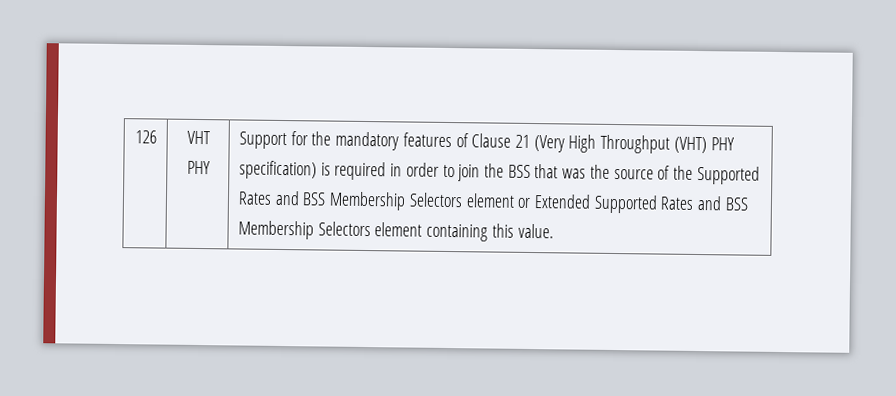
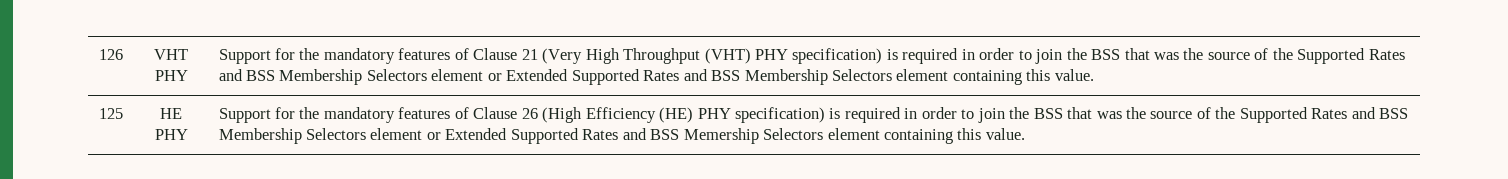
(554, 231) none -> [98,108,123,119] [160,108,182,119] [154,129,188,140] [218,107,1409,123] [218,128,1025,144] // 125 | HE PHY | Support for the mandatory features of Clause 26 (High Efficiency (HE) PHY specification) is required in order to join the BSS that was the source of the Supported Rates and BSS Membership Selectors element or Extended Supported Rates and BSS Memership Selectors element containing this value.

